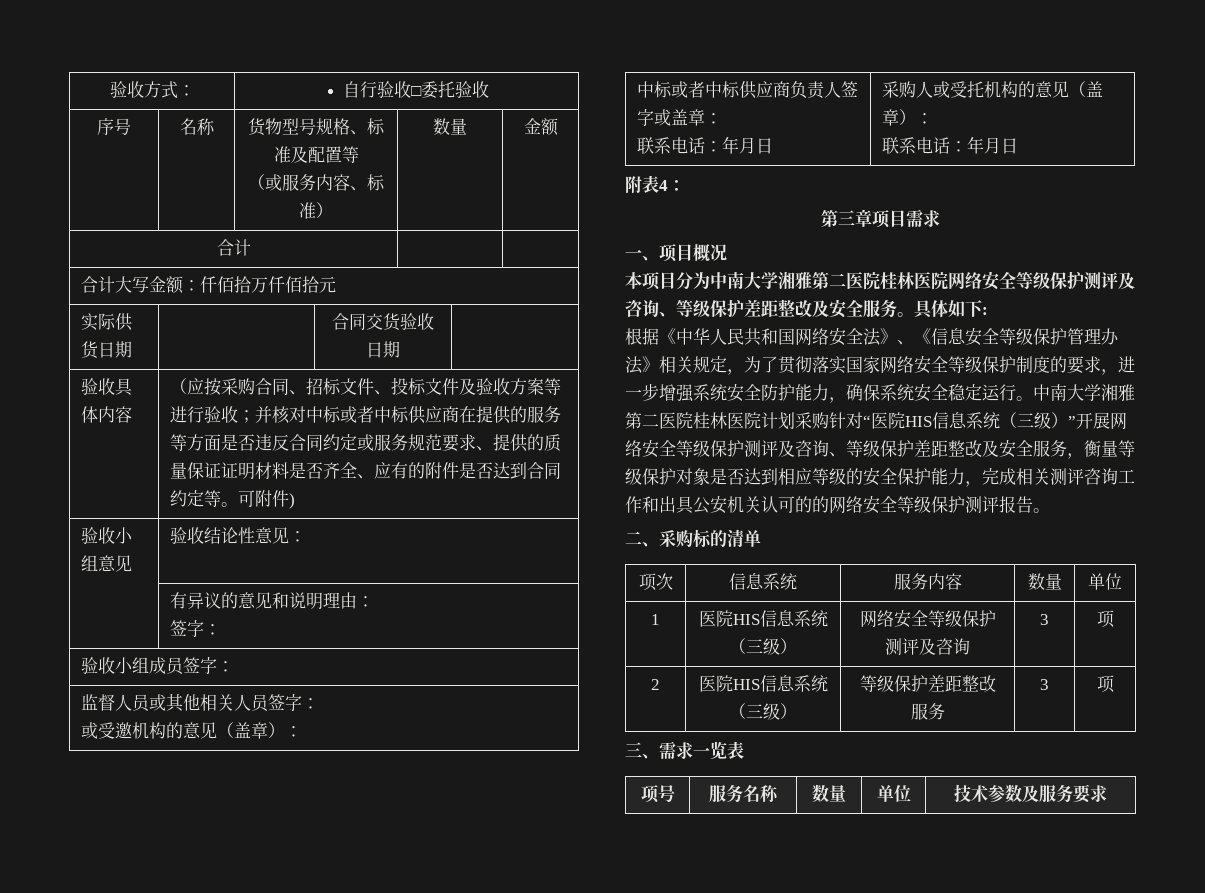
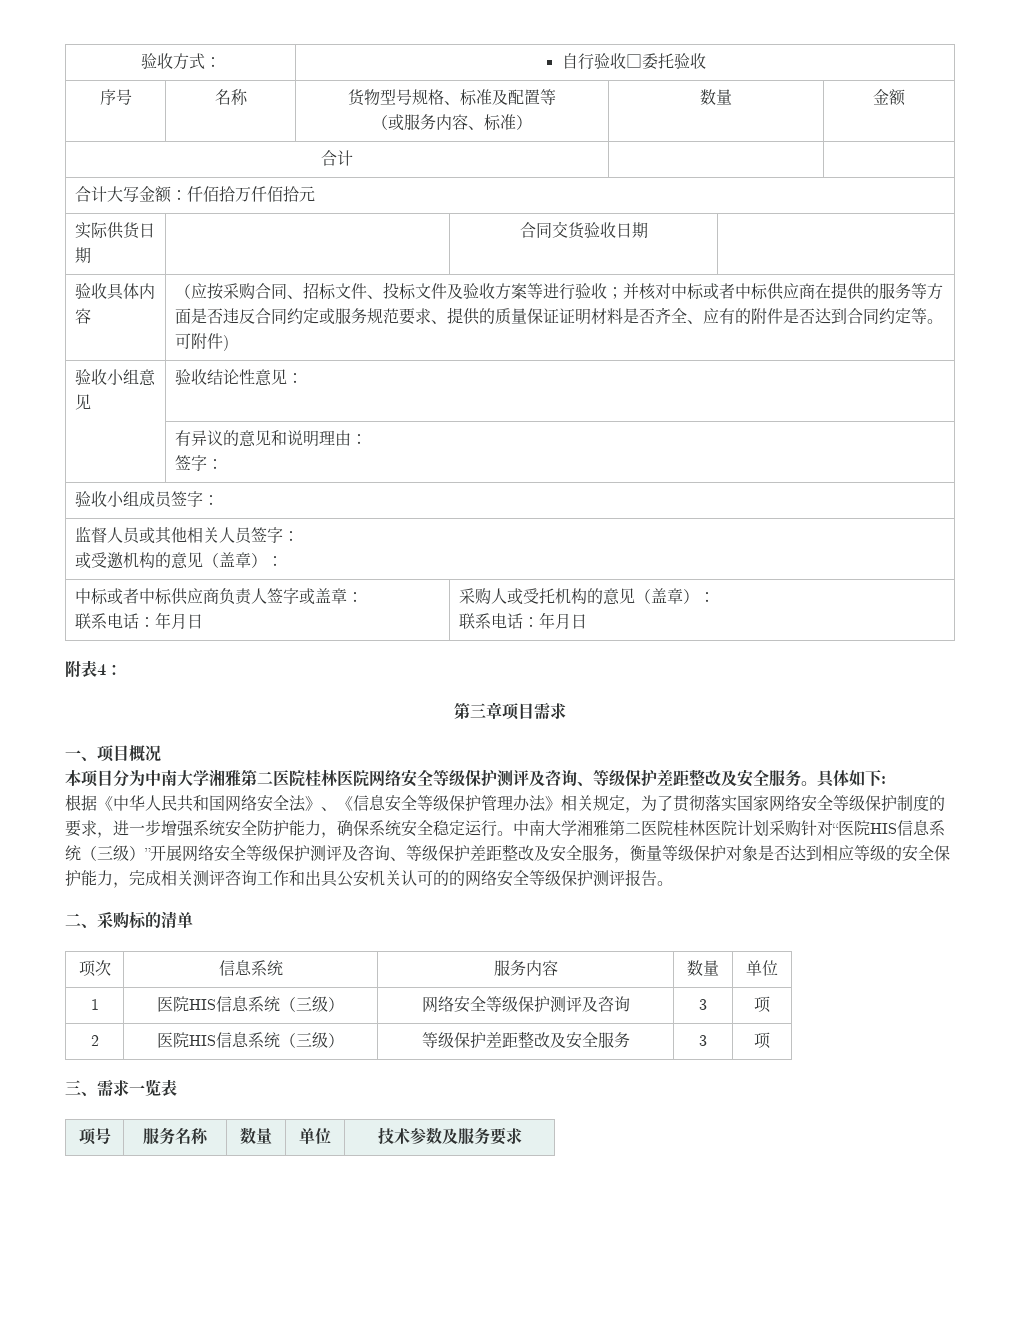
(996, 683) none -> [549,1032,598,1049] 及安全

